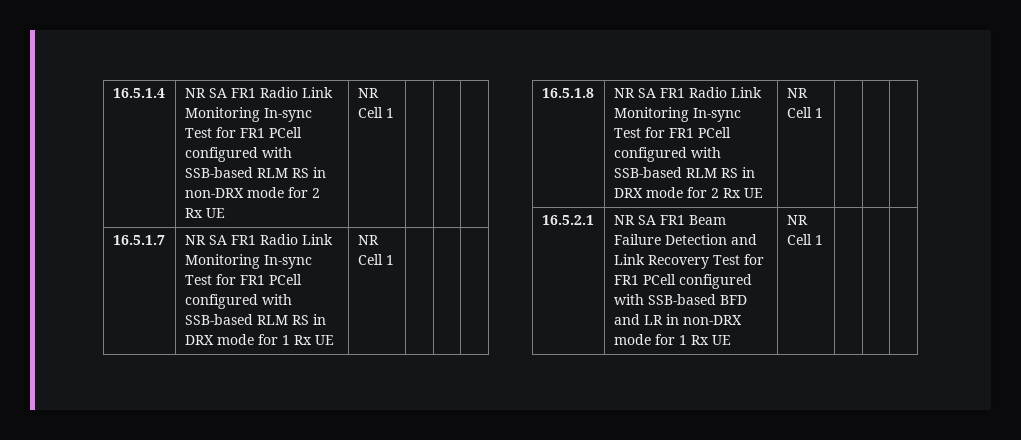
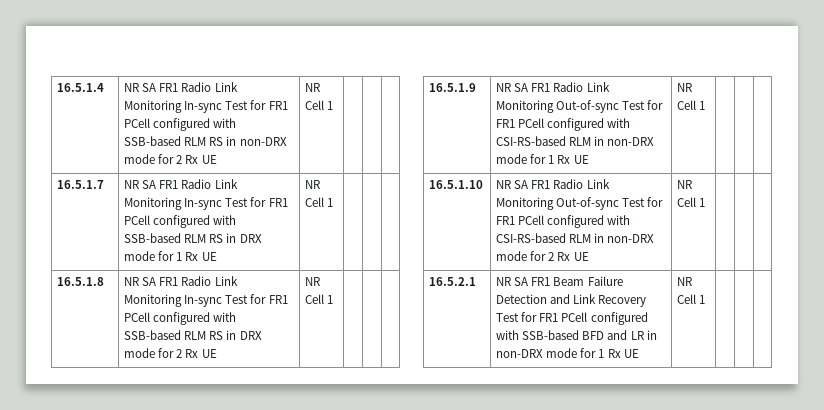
(823, 113) none -> [429,83,477,92] [496,82,610,92] [496,100,664,113] [496,118,631,131] [496,136,655,146] [496,154,589,164] [677,83,693,92] [677,100,706,110] [429,180,484,189] [496,179,610,189] [496,197,664,210] [496,215,631,228] [496,233,655,243] [496,251,589,261] [677,180,693,189] [677,197,706,207] // 16.5.1.9 | NR SA FR1 Radio Link Monitoring Out-of-sync Test for FR1 PCell configured with CSI-RS-based RLM in non-DRX mode for 1 Rx UE | NR Cell 1 | | | // 16.5.1.10 | NR SA FR1 Radio Link Monitoring Out-of-sync Test for FR1 PCell configured with CSI-RS-based RLM in non-DRX mode for 2 Rx UE | NR Cell 1 | | |

